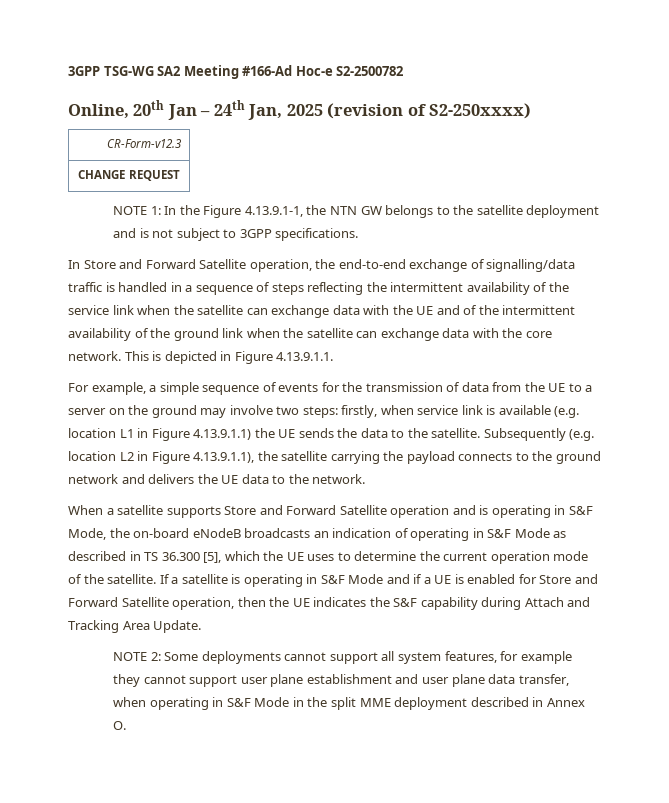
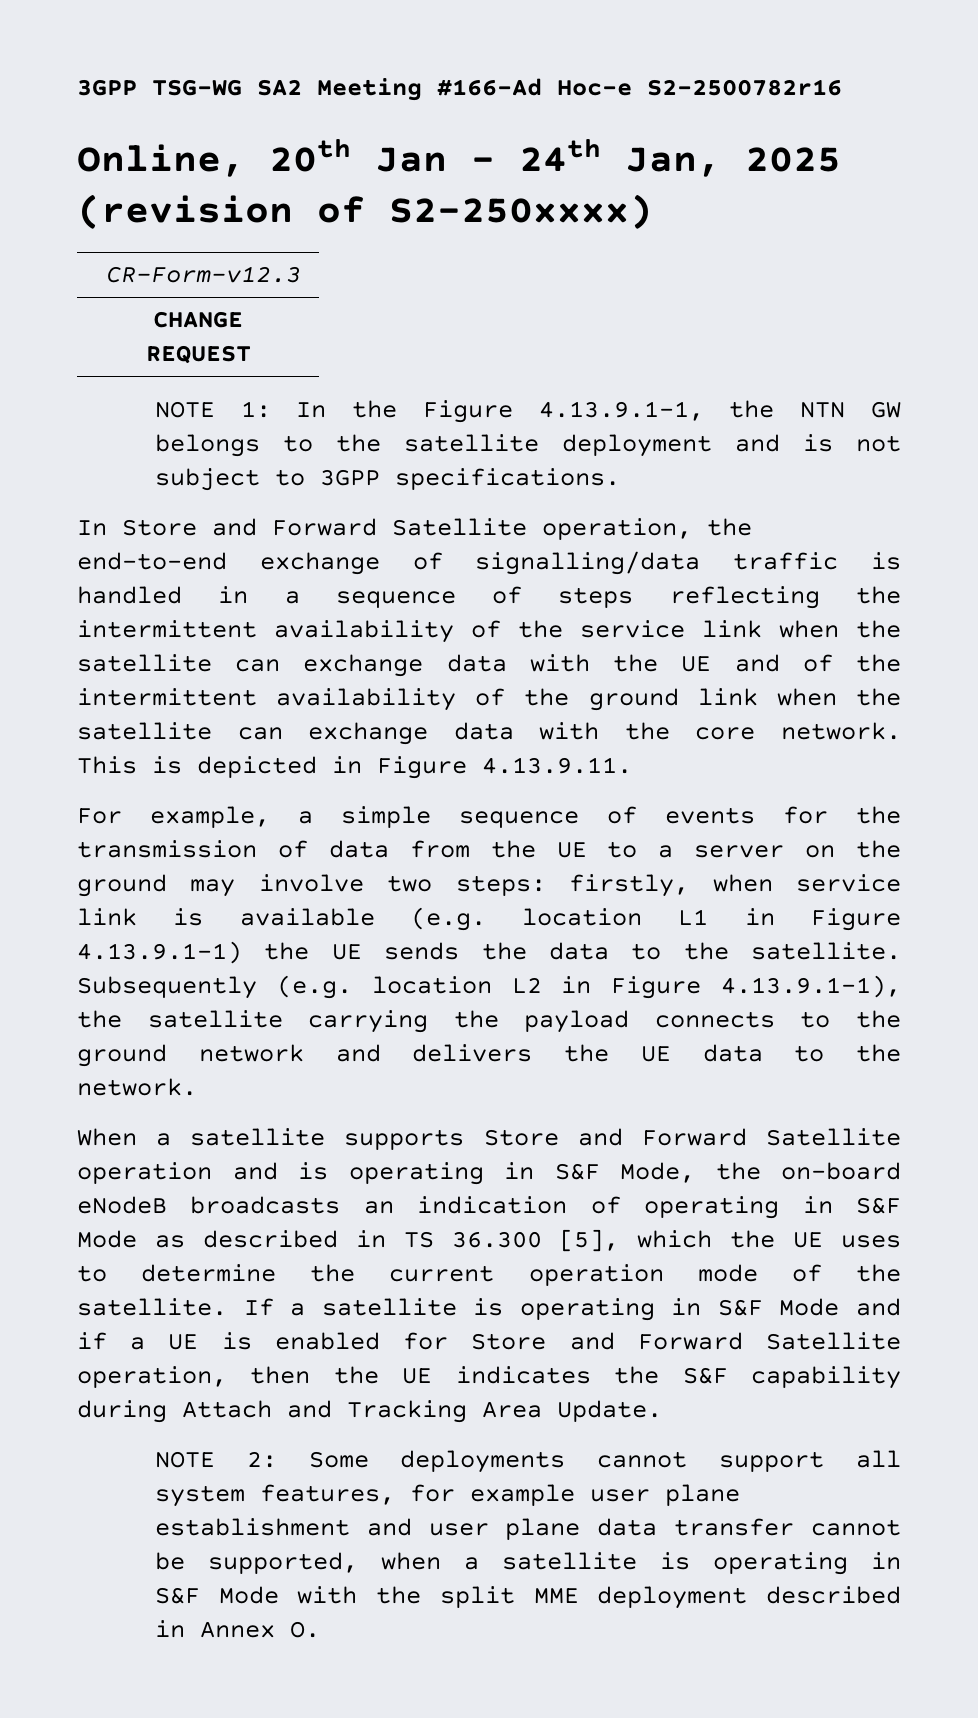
[336,66,404,76] S2-2500782 -> [647,79,842,96] S2-2500782r16
[276,352,334,361] 4.13.9.1.1. -> [482,757,632,774] 4.13.9.11.
[193,429,252,440] 4.13.9.1.1) -> [77,941,242,964] 4.13.9.1-1)
[193,452,255,463] 4.13.9.1.1), -> [721,975,901,998] 4.13.9.1-1),
[113,674,238,687] they cannot support -> (575, 1495) none
[518,674,569,686] [113,697,304,710] transfer, when operating in S&F Mode in -> [674,1518,901,1536] [154,1552,901,1575] [154,1586,358,1604] transfer cannot be supported, when a satellite is operating in S&F Mode with

